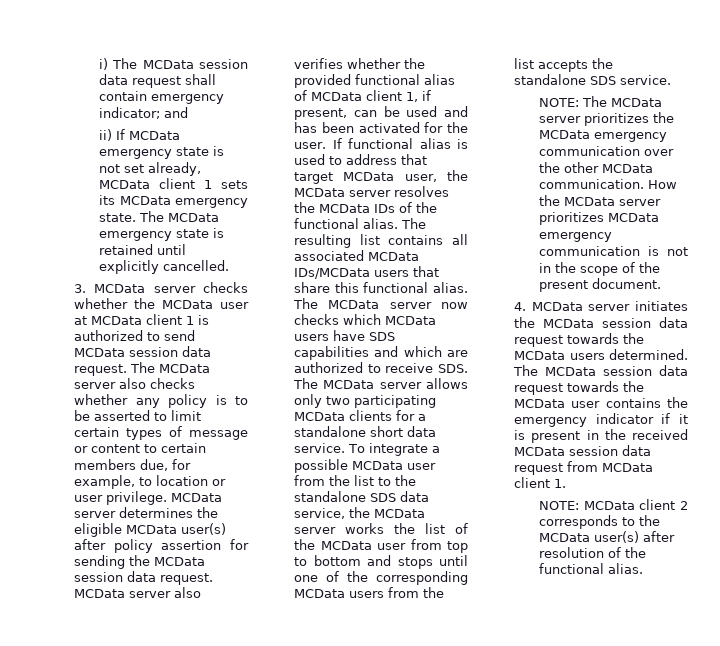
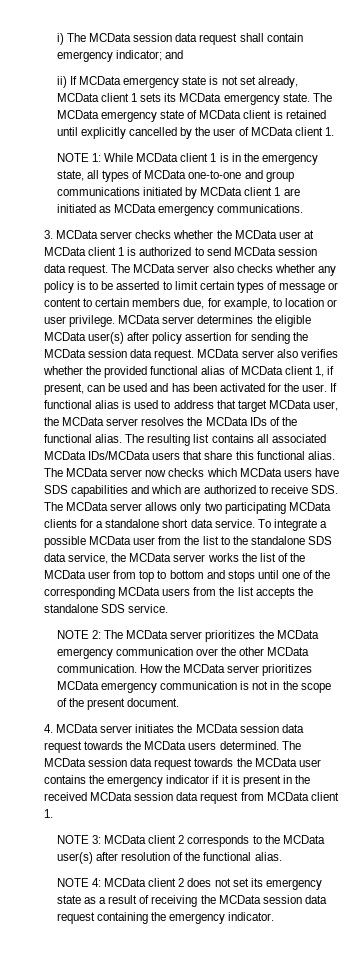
(210, 233) none -> [187,110,272,119] of MCData client
[163,260,230,271] cancelled. -> [129,127,334,139] [56,153,318,165] [56,170,294,182] [56,187,300,199] [56,204,304,216] cancelled by the user of MCData client 1. // NOTE 1: While MCData client 1 is in the emergency state, all types of MCData one-to-one and group communications initiated by MCData client 1 are initiated as MCData emergency communications.
[539,98,580,107] NOTE: -> [56,630,102,639] NOTE 2:
[539,501,580,510] NOTE: -> [56,835,102,844] NOTE 3:
(644, 568) none -> [56,878,322,890] [56,895,327,907] [56,912,275,924] // NOTE 4: MCData client 2 does not set its emergency state as a result of receiving the MCData session data request containing the emergency indicator.

